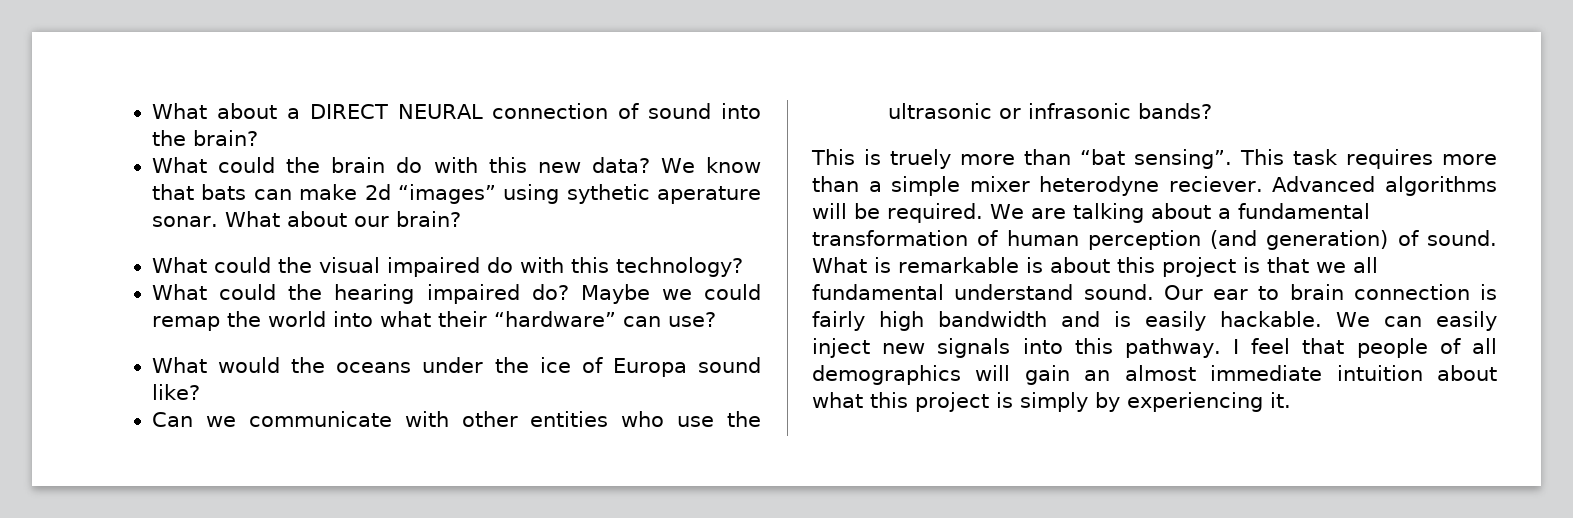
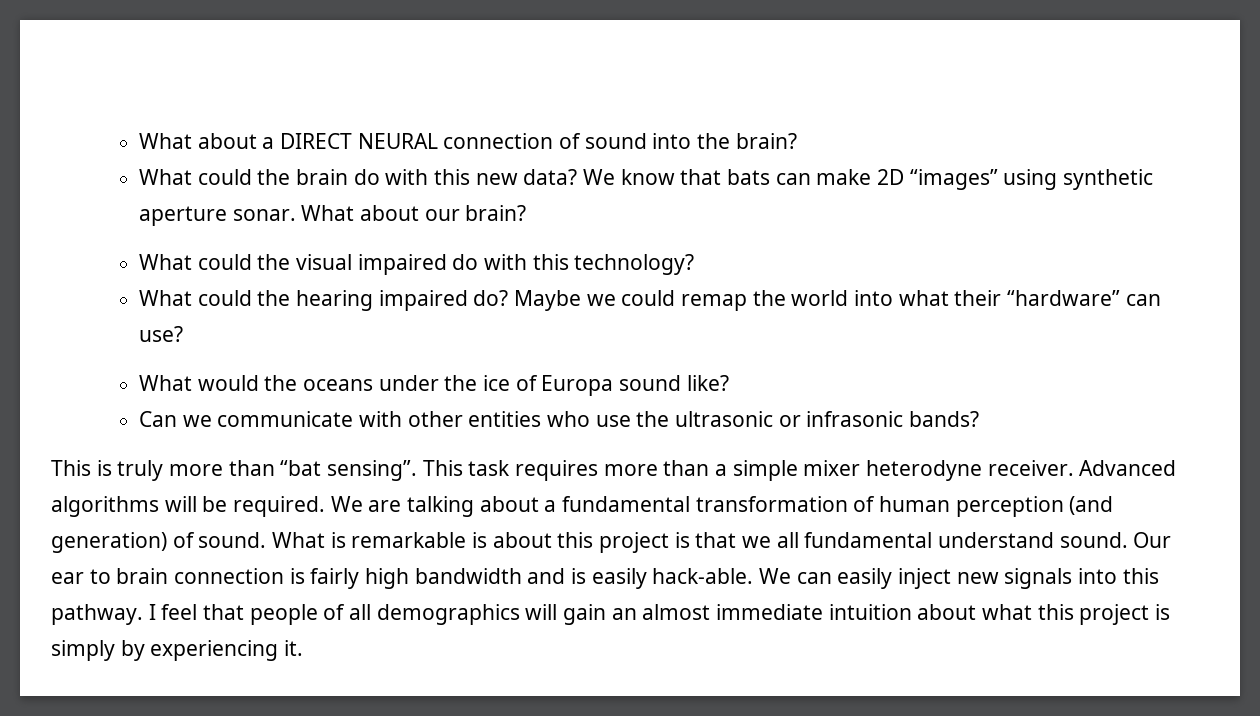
[364,184,391,200] 2d -> [877,169,905,185] 2D
[566,184,761,204] sythetic aperature -> [1063,169,1154,190] [139,206,228,226] synthetic aperture
[890,149,951,169] truely -> [117,460,164,481] truly
[1168,176,1263,192] reciever. -> [987,460,1074,476] receiver.
[1220,311,1323,327] hackable. -> [652,568,754,584] hack-able.

